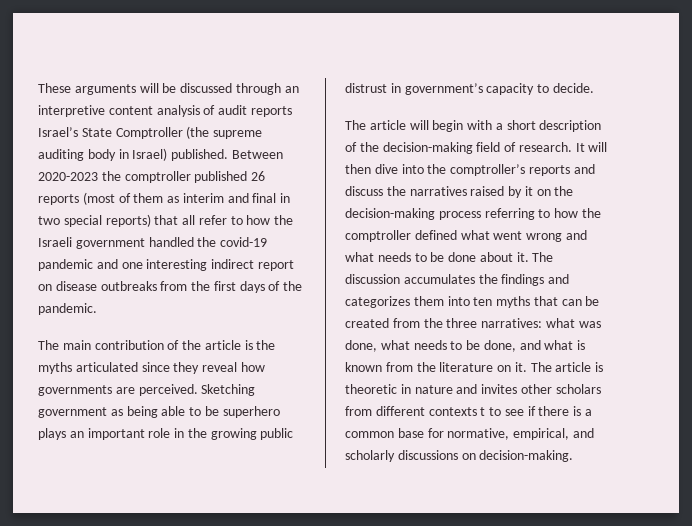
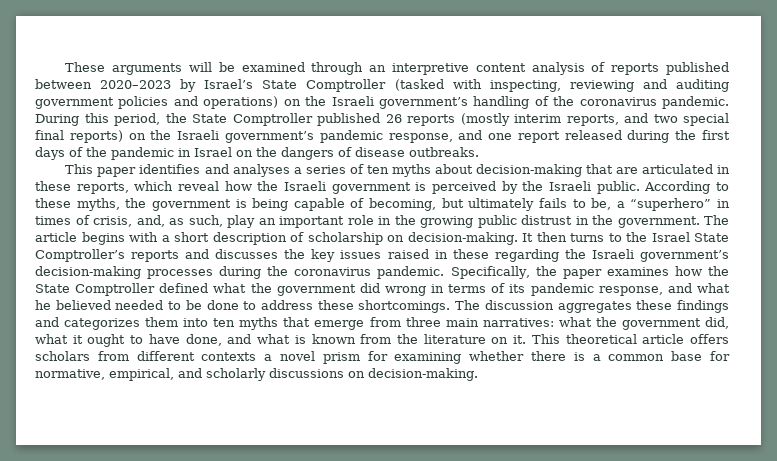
[180,83,233,93] discussed -> [241,62,305,72] examined
[218,105,292,117] [38,126,263,139] [38,148,283,161] [38,171,266,183] [38,192,291,205] [38,214,294,227] [38,237,268,249] [38,259,294,271] [38,281,188,291] audit reports Israel’s State Comptroller (the supreme auditing body in Israel) published. Between 2020-2023 the comptroller published 26 reports (most of them as interim and final in two special reports) that all refer to how the Israeli government handled the covid-19 pandemic and one interesting indirect report on disease outbreaks from -> [611,62,729,75] [35,79,729,92] [35,96,729,109] [35,113,729,126] [35,130,670,143] reports published between 2020–2023 by Israel’s State Comptroller (tasked with inspecting, reviewing and auditing government policies and operations) on the Israeli government’s handling of the coronavirus pandemic. During this period, the State Comptroller published 26 reports (mostly interim reports, and two special final reports) on the Israeli government’s pandemic response, and one report released during
[38,303,97,315] [38,340,276,350] [38,362,265,374] [38,384,256,396] [38,406,280,418] [38,428,66,440] pandemic. // The main contribution of the article is the myths articulated since they reveal how governments are perceived. Sketching government as being able to be superhero plays -> [111,147,479,160] [65,164,730,177] [35,181,729,194] [35,198,730,211] [35,215,255,228] pandemic in Israel on the dangers of disease outbreaks. // This paper identifies and analyses a series of ten myths about decision-making that are articulated in these reports, which reveal how the Israeli government is perceived by the Israeli public. According to these myths, the government is being capable of becoming, but ultimately fails to be, a “superhero” in times of crisis, and, as such, play
[404,83,594,95] [345,120,464,132] government’s capacity to decide. // The article will begin -> [592,215,729,228] [35,232,125,245] the government. The article begins
[359,142,608,154] [345,164,595,176] [345,186,574,198] [345,208,601,220] [345,230,587,242] [345,252,554,262] [345,274,498,284] the decision-making field of research. It will then dive into the comptroller’s reports and discuss the narratives raised by it on the decision-making process referring to how the comptroller defined what went wrong and what needs to be done about it. The discussion accumulates the -> [307,232,729,245] [35,249,730,262] [35,266,729,279] [35,283,730,296] [35,300,673,313] scholarship on decision-making. It then turns to the Israel State Comptroller’s reports and discusses the key issues raised in these regarding the Israeli government’s decision-making processes during the coronavirus pandemic. Specifically, the paper examines how the State Comptroller defined what the government did wrong in terms of its pandemic response, and what he believed needed to be done to address these shortcomings. The discussion aggregates these
[561,296,600,306] [345,318,601,328] [345,340,481,352] can be created from the three narratives: what was done, what needs to be -> [314,317,730,330] [35,334,180,347] emerge from three main narratives: what the government did, what it ought to have
[530,362,604,372] [345,384,601,394] [345,406,536,416] The article is theoretic in nature and invites other scholars from different contexts t to see if -> [531,334,729,344] [35,351,525,364] This theoretical article offers scholars from different contexts a novel prism for examining whether

